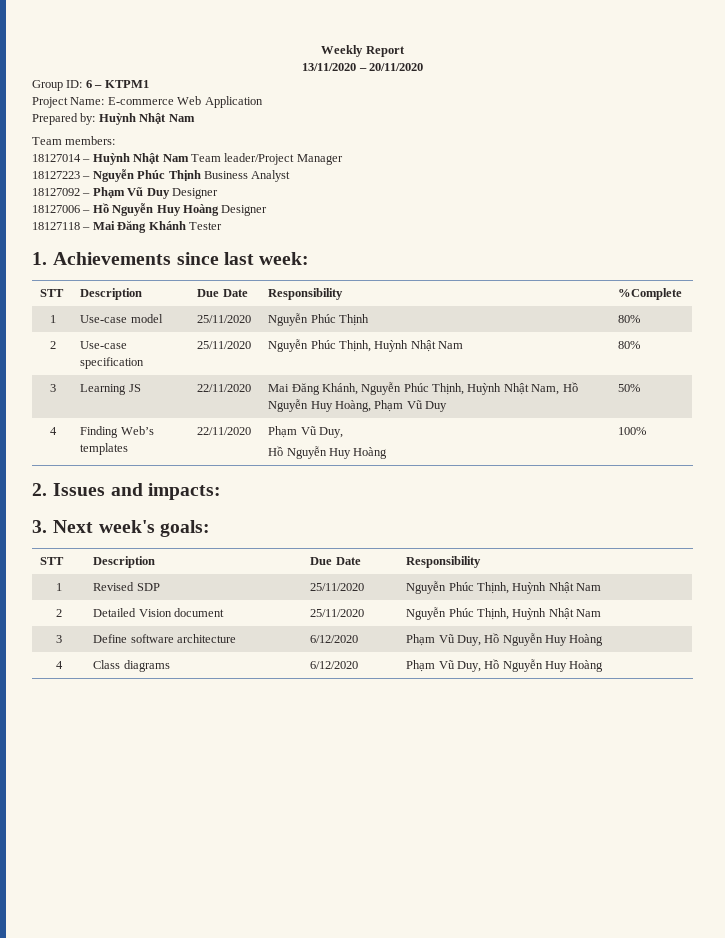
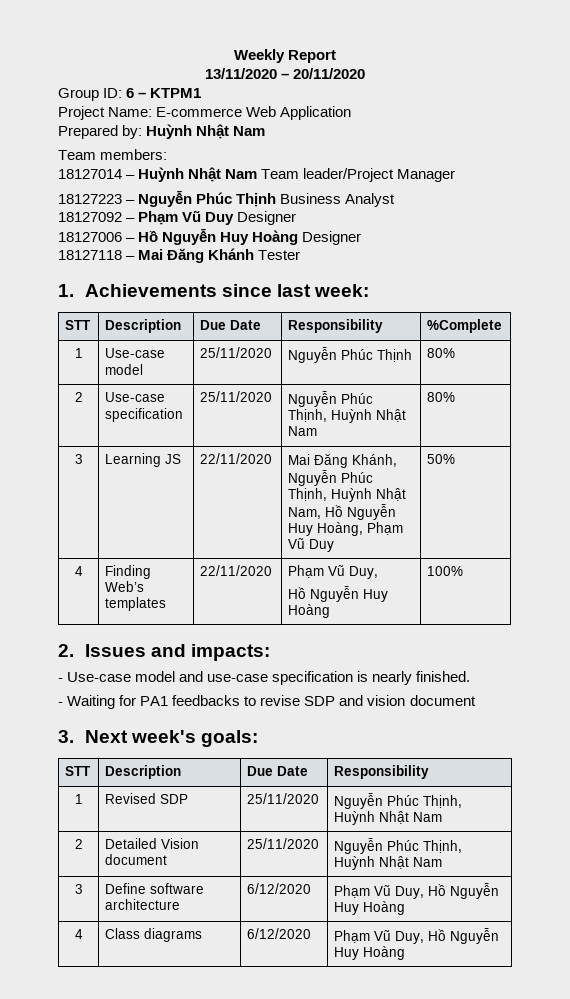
(221, 491) none -> [58,671,471,685] [58,695,476,709] // - Use-case model and use-case specification is nearly finished. // - Waiting for PA1 feedbacks to revise SDP and vision document

